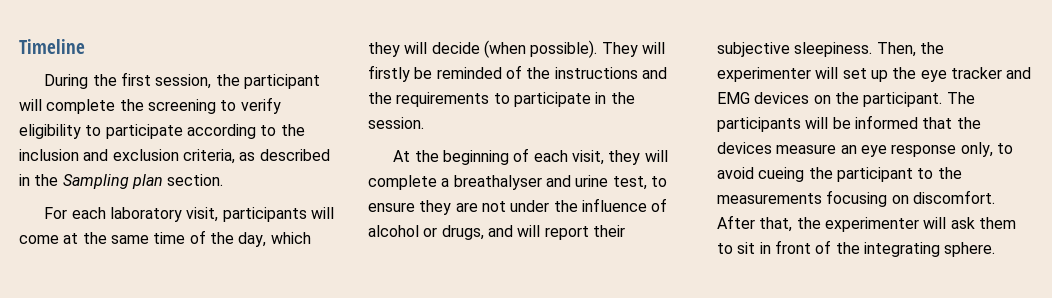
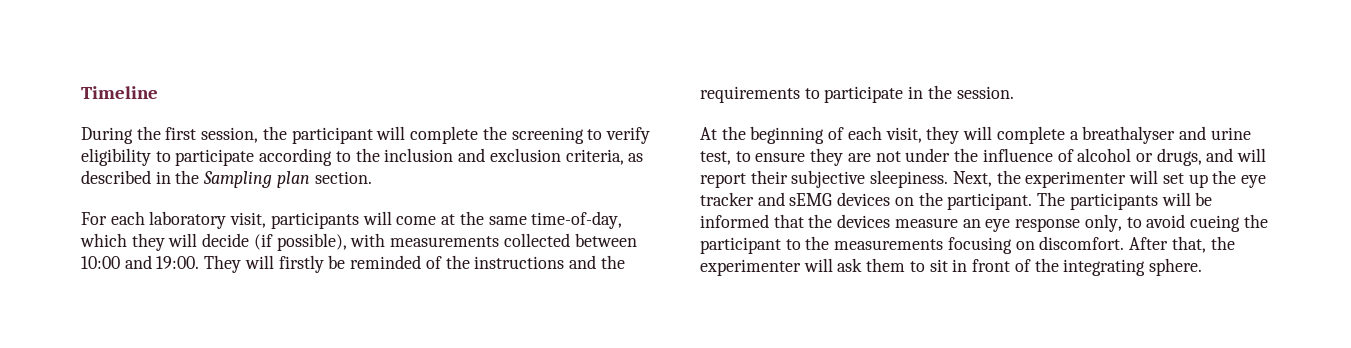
[153,230,311,247] [368,40,598,58] time of the day, which they will decide (when possible). -> [531,211,623,229] [80,233,637,251] [81,255,200,269] time-of-day, which they will decide (if possible), with measurements collected between 10:00 and 19:00.
[876,42,916,57] Then, -> [952,171,992,187] Next,
[717,92,750,104] EMG -> [789,193,833,206] sEMG

